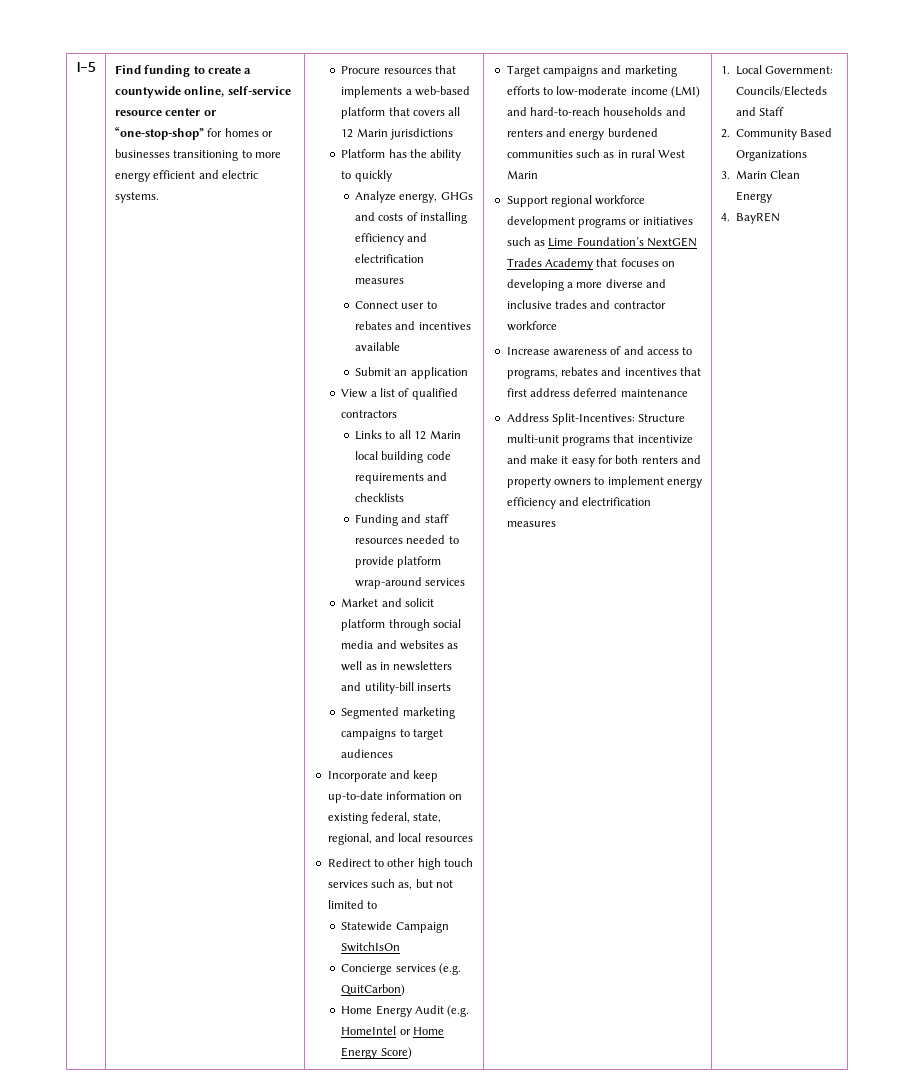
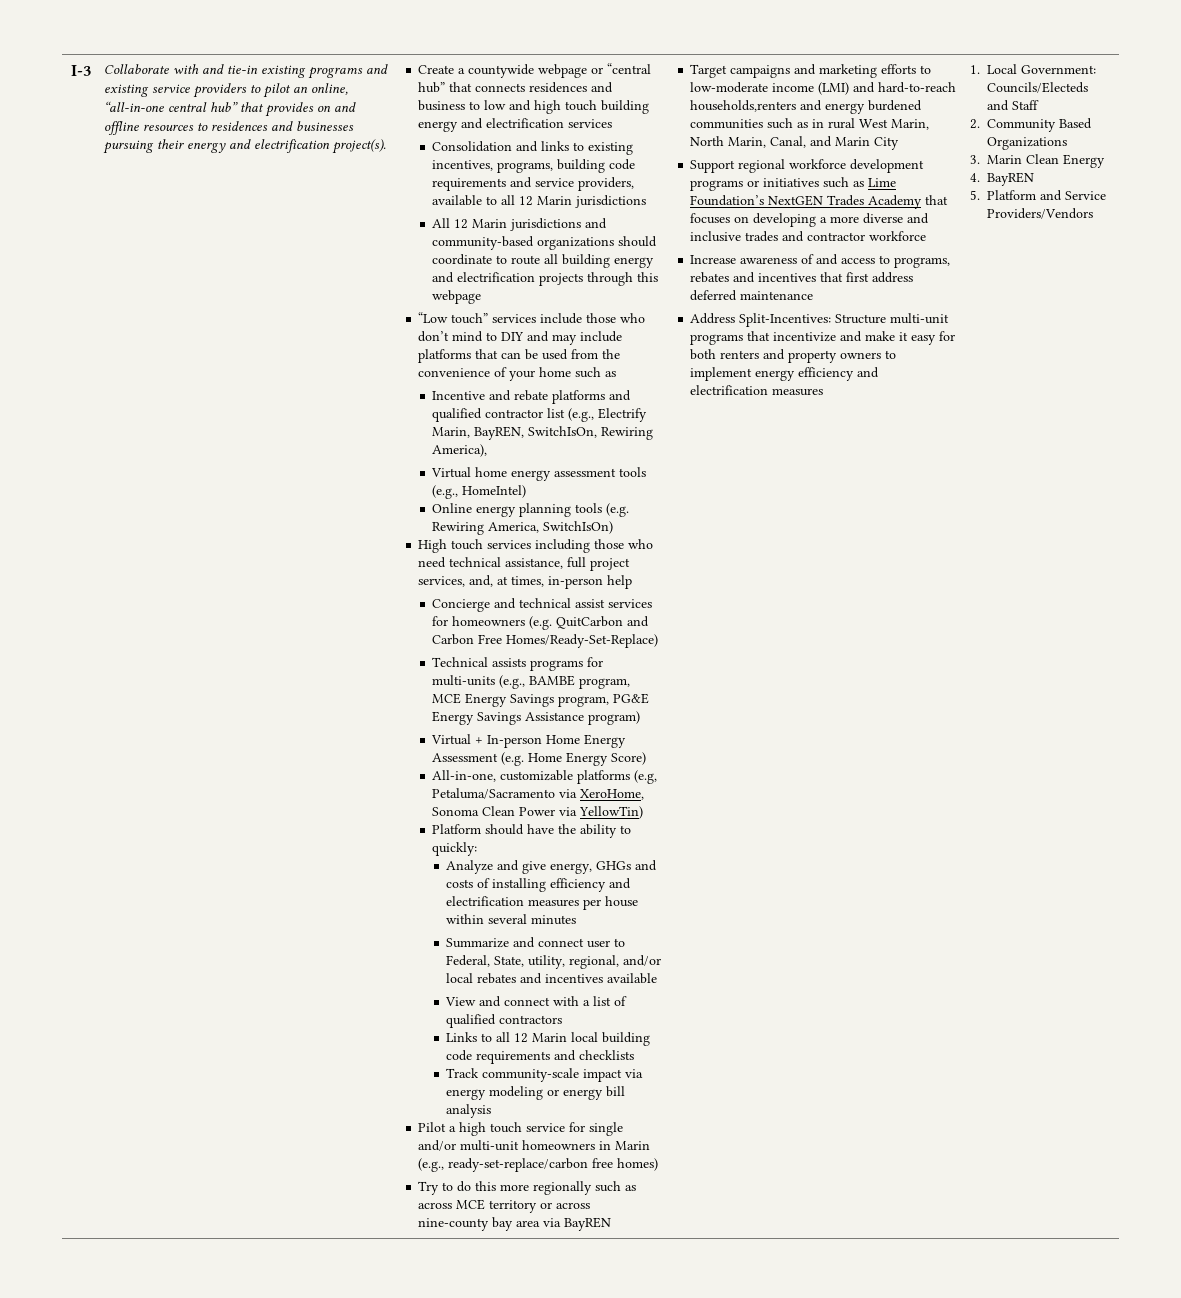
[77,62,97,72] [114,65,252,77] [114,86,291,98] [114,108,216,116] [114,127,273,140] [114,149,281,161] [114,170,258,182] [114,192,159,203] [341,65,457,74] [341,86,471,98] [341,107,461,119] [341,128,454,140] [341,149,407,158] I-5 | Find funding to create a countywide online, self-service resource center or “one-stop-shop” for homes or businesses transitioning to more energy efficient and electric systems. | Procure resources that implements a web-based platform that covers all 12 Marin jurisdictions // Platform has -> [70,65,91,76] [104,64,389,79] [104,83,349,98] [104,101,357,117] [104,121,355,135] [103,139,387,154] [418,63,652,78] [418,82,614,93] [418,100,650,114] [418,118,613,132] [432,141,634,155] [432,159,636,173] [432,177,635,191] [432,195,647,208] [432,218,608,231] [432,236,658,250] [432,254,655,268] [432,272,659,286] [432,290,482,304] [418,312,646,324] [418,331,623,345] [418,349,621,363] [418,367,617,381] [432,390,632,404] [432,408,648,422] [432,426,654,440] [432,444,488,457] [431,467,647,481] [432,485,527,499] [432,503,630,517] [432,521,614,535] [418,539,654,553] [418,557,631,571] [418,575,633,589] [432,598,653,612] [432,616,650,630] [432,634,659,648] [432,657,604,671] [432,675,631,689] [432,693,650,707] [432,711,641,725] [431,734,627,748] [432,752,647,766] [432,770,658,784] [432,788,645,800] [432,806,644,819] [432,824,555,835] I-3 | Collaborate with and tie-in existing programs and existing service providers to pilot an online, “all-in-one central hub” that provides on and offline resources to residences and businesses pursuing their energy and electrification project(s). | Create a countywide webpage or “central hub” that connects residences and business to low and high touch building energy and electrification services // Consolidation and links to existing incentives, programs, building code requirements and service providers, available to all 12 Marin jurisdictions // All 12 Marin jurisdictions and community-based organizations should coordinate to route all building energy and electrification projects through this webpage // “Low touch” services include those who don’t mind to DIY and may include platforms that can be used from the convenience of your home such as // Incentive and rebate platforms and qualified contractor list (e.g., Electrify Marin, BayREN, SwitchIsOn, Rewiring America), // Virtual home energy assessment tools (e.g., HomeIntel) // Online energy planning tools (e.g. Rewiring America, SwitchIsOn) // High touch services including those who need technical assistance, full project services, and, at times, in-person help // Concierge and technical assist services for homeowners (e.g. QuitCarbon and Carbon Free Homes/Ready-Set-Replace) // Technical assists programs for multi-units (e.g., BAMBE program, MCE Energy Savings program, PG&E Energy Savings Assistance program) // Virtual + In-person Home Energy Assessment (e.g. Home Energy Score) // All-in-one, customizable platforms (e.g, Petaluma/Sacramento via XeroHome, Sonoma Clean Power via YellowTin) // Platform should have
[354,170,392,182] quickly -> [432,842,478,856] quickly:
(397, 197) none -> [497,860,547,874] and give
[355,301,437,309] // Connect user to -> [583,896,639,910] [446,914,577,925] [446,937,626,948] [446,955,662,969] [446,973,474,983] per house within several minutes // Summarize and connect user to Federal, State, utility, regional, and/or local
[355,367,468,379] [341,389,368,398] Submit an application // View -> [445,996,580,1007] View and connect with
[355,514,449,526] [355,535,459,544] [355,556,442,568] [355,577,466,589] [341,598,435,607] [341,619,462,631] [341,640,459,650] [341,661,453,671] [341,682,452,694] [341,707,455,719] [341,729,444,740] [341,749,394,758] [327,770,439,782] [327,791,463,803] [327,812,442,824] [327,833,473,845] [327,858,474,870] [327,879,454,890] [327,900,377,909] [341,921,449,933] [341,942,401,952] [341,963,462,975] [341,984,406,996] [341,1005,470,1017] [341,1026,445,1035] [341,1047,412,1059] Funding and staff resources needed to provide platform wrap-around services // Market and solicit platform through social media and websites as well as in newsletters and utility-bill inserts // Segmented marketing campaigns to target audiences // Incorporate and keep up-to-date information on existing federal, state, regional, and local resources // Redirect to other high touch services such as, but not limited to // Statewide Campaign SwitchIsOn // Concierge services (e.g. QuitCarbon) // Home Energy Audit (e.g. HomeIntel or Home Energy Score) -> [446,1068,644,1082] [446,1086,626,1100] [446,1104,492,1118] [418,1122,624,1136] [418,1140,651,1151] [418,1158,659,1172] [418,1181,637,1195] [418,1199,591,1213] [418,1217,612,1231] Track community-scale impact via energy modeling or energy bill analysis // Pilot a high touch service for single and/or multi-unit homeowners in Marin (e.g., ready-set-replace/carbon free homes) // Try to do this more regionally such as across MCE territory or across nine-county bay area via BayREN
[603,107,686,116] [506,129,543,137] households and renters -> [690,100,797,112] households,renters
[506,170,538,179] Marin -> [891,119,930,130] [690,136,900,150] Marin, North Marin, Canal, and Marin City
(781, 218) none -> [970,190,1107,201] [987,208,1094,219] // 5. Platform and Service Providers/Vendors

